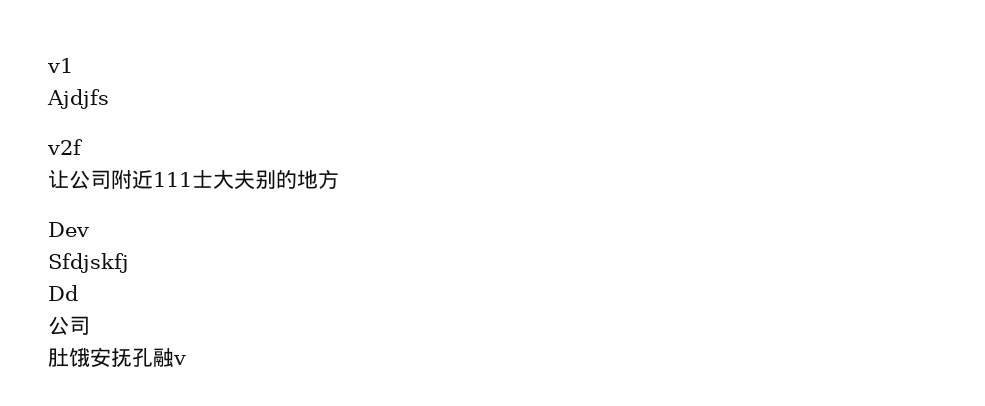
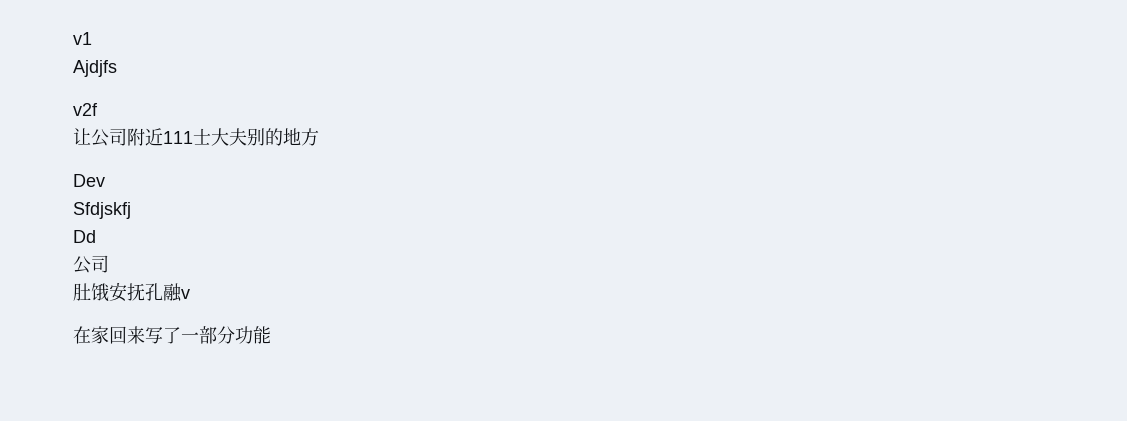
(186, 360) none -> [73,326,271,344] // 在家回来写了一部分功能

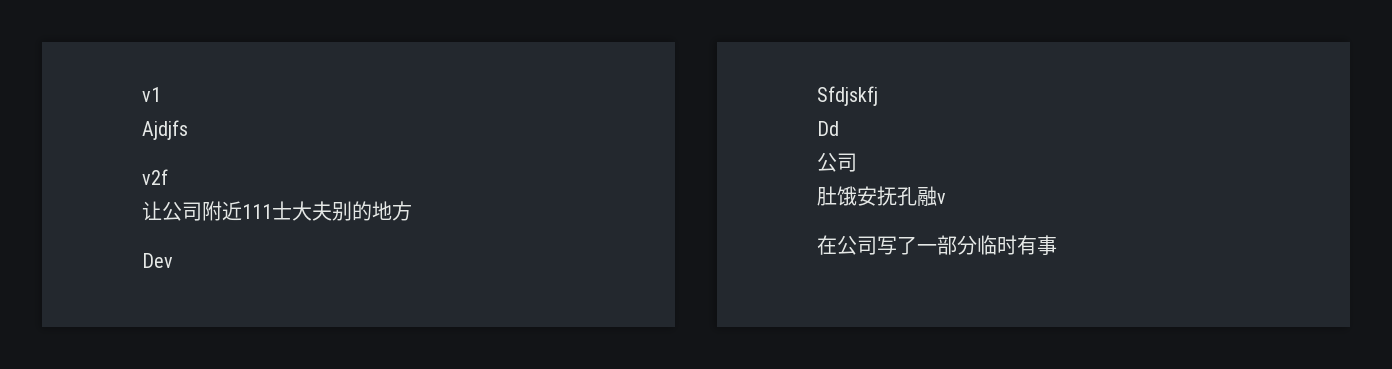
[91,326,145,344] 家回来 -> [837,235,877,255] 公司
[235,326,271,344] 功能 -> [977,235,1057,255] 临时有事

